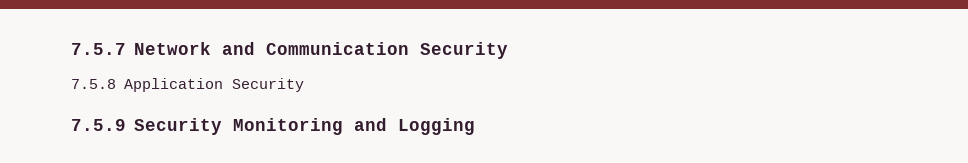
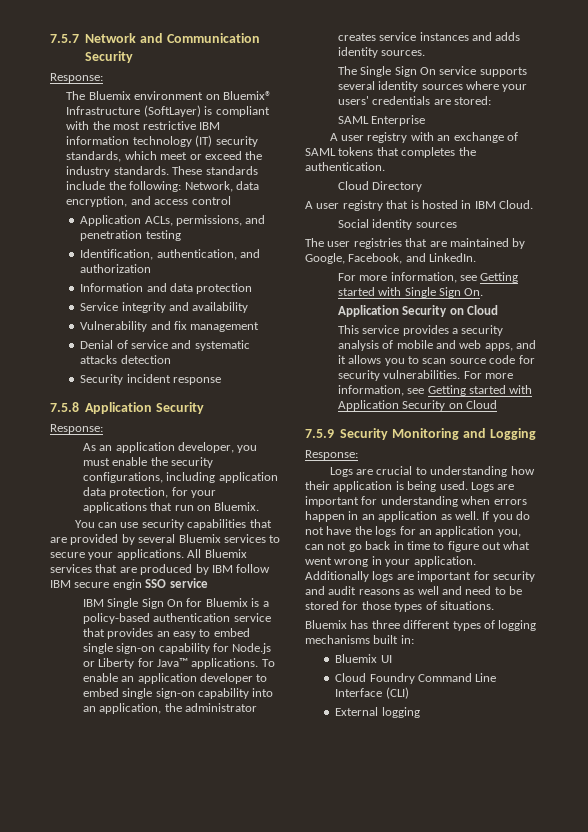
[71,78,304,92] 7.5.8 Application Security -> [50,73,103,83] [66,91,272,100] [66,105,270,117] [66,121,220,130] [66,135,258,147] [66,151,263,162] [66,166,258,177] [66,181,259,192] [66,196,231,207] [80,215,266,226] [80,230,181,241] [80,249,260,260] [80,264,152,273] [80,283,253,294] [80,302,249,313] [80,321,260,332] [80,340,250,351] [80,355,171,364] [80,374,221,385] [50,402,205,414] [50,424,103,434] [82,442,258,453] [82,457,214,468] [82,472,278,483] [82,487,217,498] [82,502,260,513] [74,519,272,530] [50,534,281,545] [50,549,247,560] [50,564,271,575] [50,578,208,590] [82,598,269,609] [82,613,271,624] [82,628,250,639] [82,643,272,654] [82,658,275,669] [82,673,268,684] [82,688,274,699] [82,703,258,714] [337,32,521,41] [337,47,426,58] [337,66,527,77] [337,81,528,92] [337,96,492,105] [337,115,426,126] [329,132,518,143] [305,147,476,158] [305,162,385,171] [337,181,423,192] [305,200,533,211] [337,219,457,230] [305,238,526,249] [305,253,477,264] [337,272,519,283] [337,287,484,298] [337,305,499,317] [337,325,504,336] [337,340,537,351] [337,355,535,366] [337,370,514,381] [337,385,533,396] [337,400,498,411] Response: // The Bluemix environment on Bluemix® Infrastructure (SoftLayer) is compliant with the most restrictive IBM information technology (IT) security standards, which meet or exceed the industry standards. These standards include the following: Network, data encryption, and access control // Application ACLs, permissions, and penetration testing // Identification, authentication, and authorization // Information and data protection // Service integrity and availability // Vulnerability and fix management // Denial of service and systematic attacks detection // Security incident response // 7.5.8 Application Security // Response: // As an application developer, you must enable the security configurations, including application data protection, for your applications that run on Bluemix. // You can use security capabilities that are provided by several Bluemix services to secure your applications. All Bluemix services that are produced by IBM follow IBM secure engin SSO service // IBM Single Sign On for Bluemix is a policy-based authentication service that provides an easy to embed single sign-on capability for Node.js or Liberty for Java™ applications. To enable an application developer to embed single sign-on capability into an application, the administrator creates service instances and adds identity sources. // The Single Sign On service supports several identity sources where your users' credentials are stored: // SAML Enterprise // A user registry with an exchange of SAML tokens that completes the authentication. // Cloud Directory // A user registry that is hosted in IBM Cloud. // Social identity sources // The user registries that are maintained by Google, Facebook, and LinkedIn. // For more information, see Getting started with Single Sign On. // Application Security on Cloud // This service provides a security analysis of mobile and web apps, and it allows you to scan source code for security vulnerabilities. For more information, see Getting started with Application Security on Cloud
(475, 126) none -> [305,450,358,460] [329,466,535,477] [305,481,515,492] [305,496,527,507] [305,511,530,522] [305,526,521,537] [305,541,531,552] [305,556,476,567] [305,571,535,582] [305,586,522,595] [305,601,494,612] [305,620,537,631] [305,635,414,644] [335,654,392,663] [335,673,497,684] [335,687,409,699] [335,707,420,718] // Response: // Logs are crucial to understanding how their application is being used. Logs are important for understanding when errors happen in an application as well. If you do not have the logs for an application you, can not go back in time to figure out what went wrong in your application. Additionally logs are important for security and audit reasons as well and need to be stored for those types of situations. // Bluemix has three different types of logging mechanisms built in: // Bluemix UI // Cloud Foundry Command Line Interface (CLI) // External logging

